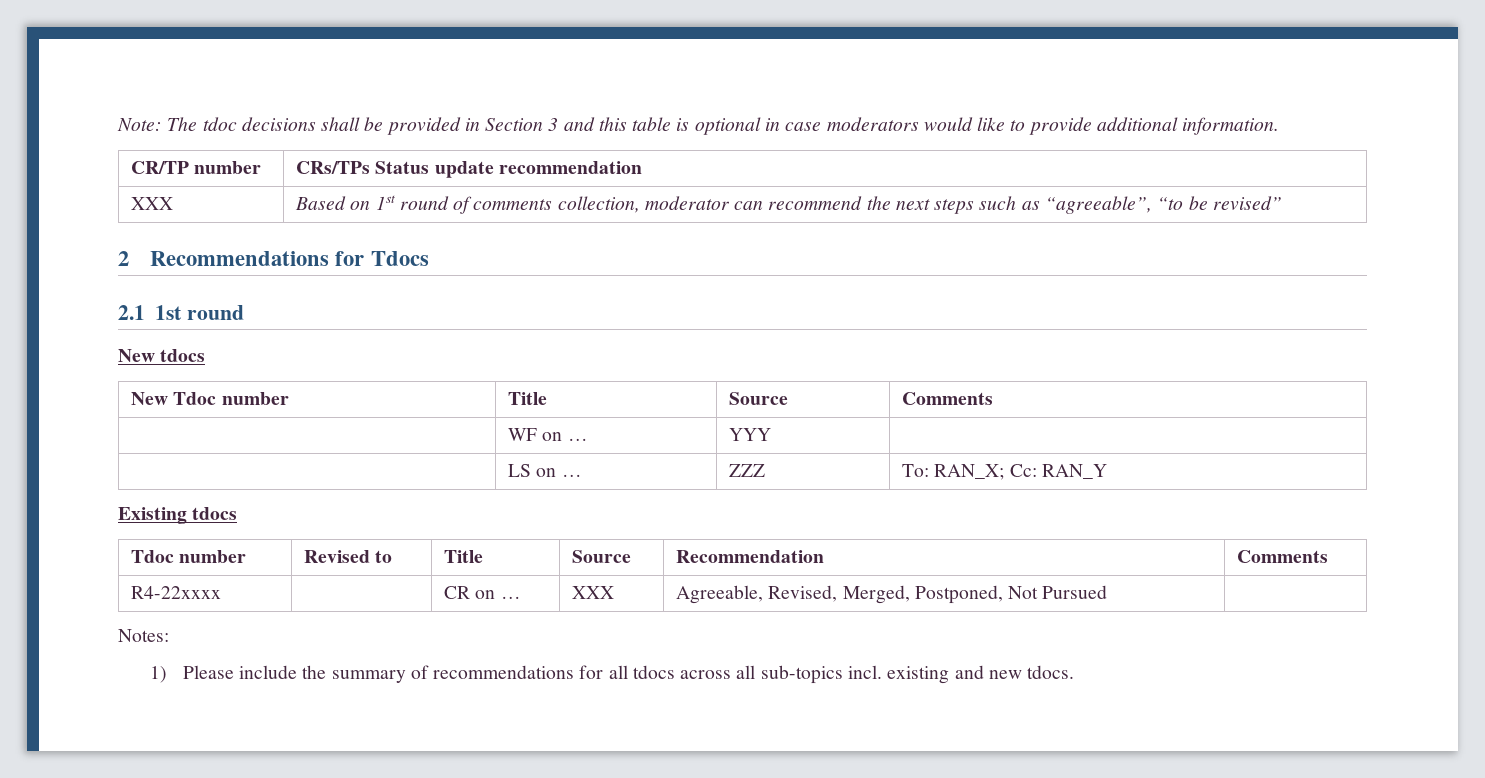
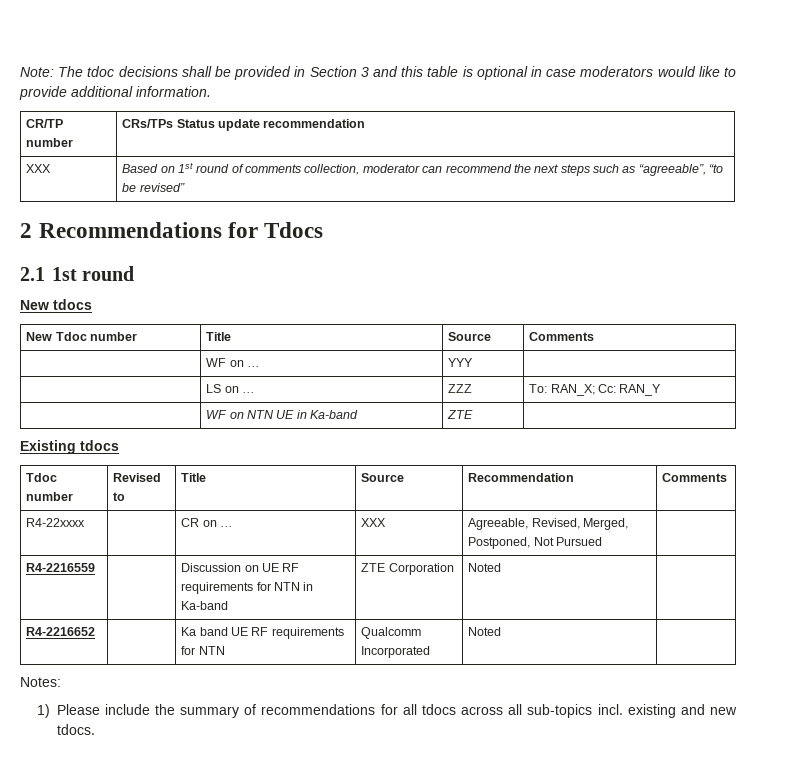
(1107, 471) none -> [206,410,359,419] [447,410,474,419] // | WF on NTN UE in Ka-band | ZTE |
(1108, 592) none -> [26,563,96,572] [181,563,300,572] [181,582,314,594] [181,601,229,610] [361,563,454,575] [468,563,502,572] [26,627,96,636] [181,627,344,639] [181,646,225,655] [361,627,422,639] [361,646,431,658] [468,627,502,636] // R4-2216559 | | Discussion on UE RF requirements for NTN in Ka-band | ZTE Corporation | Noted | // R4-2216652 | | Ka band UE RF requirements for NTN | Qualcomm Incorporated | Noted |

